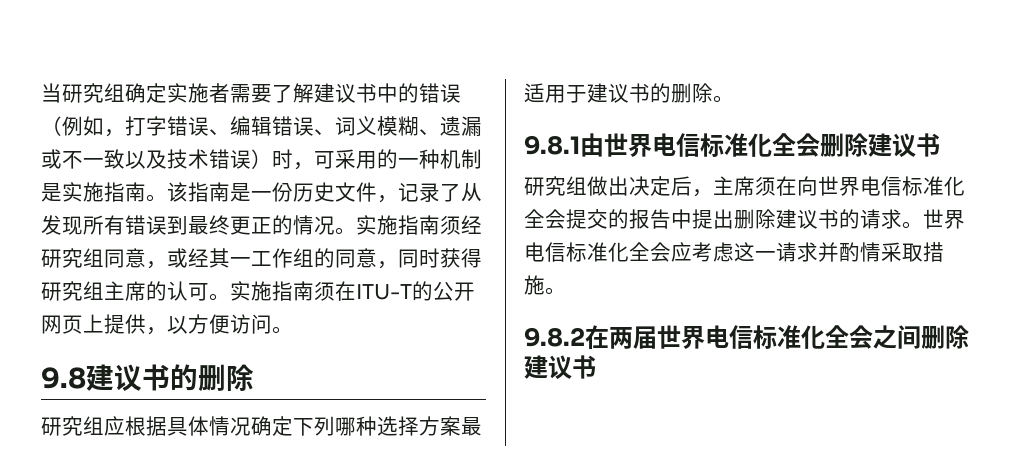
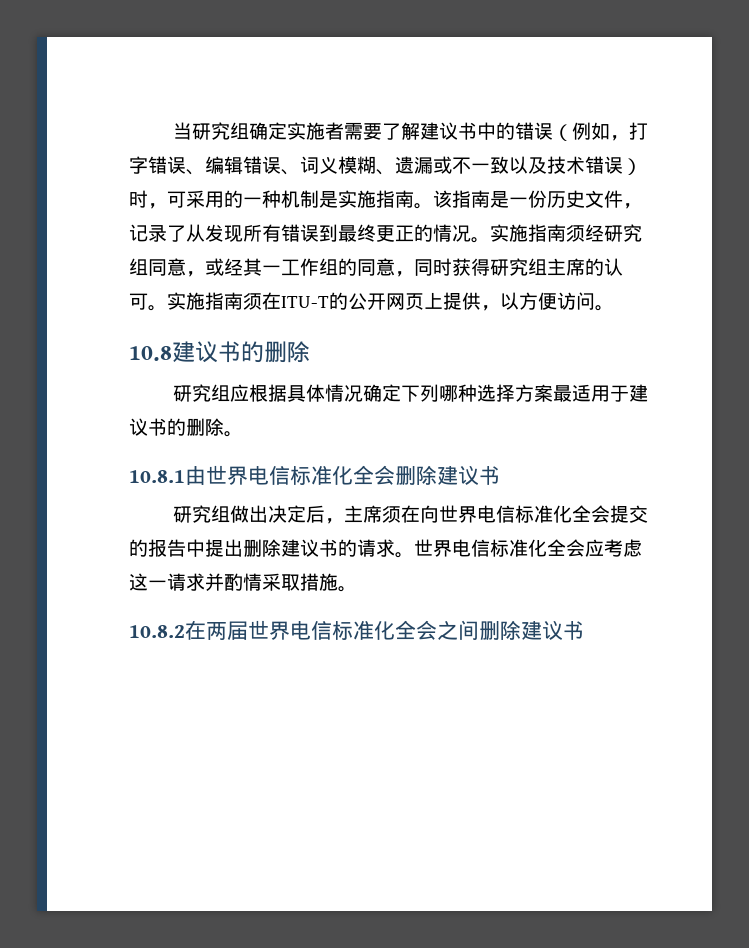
[41,367,86,389] 9.8 -> [129,346,172,361] 10.8
[524,135,580,155] 9.8.1 -> [129,470,185,483] 10.8.1
[524,327,585,347] 9.8.2 -> [129,625,185,638] 10.8.2

